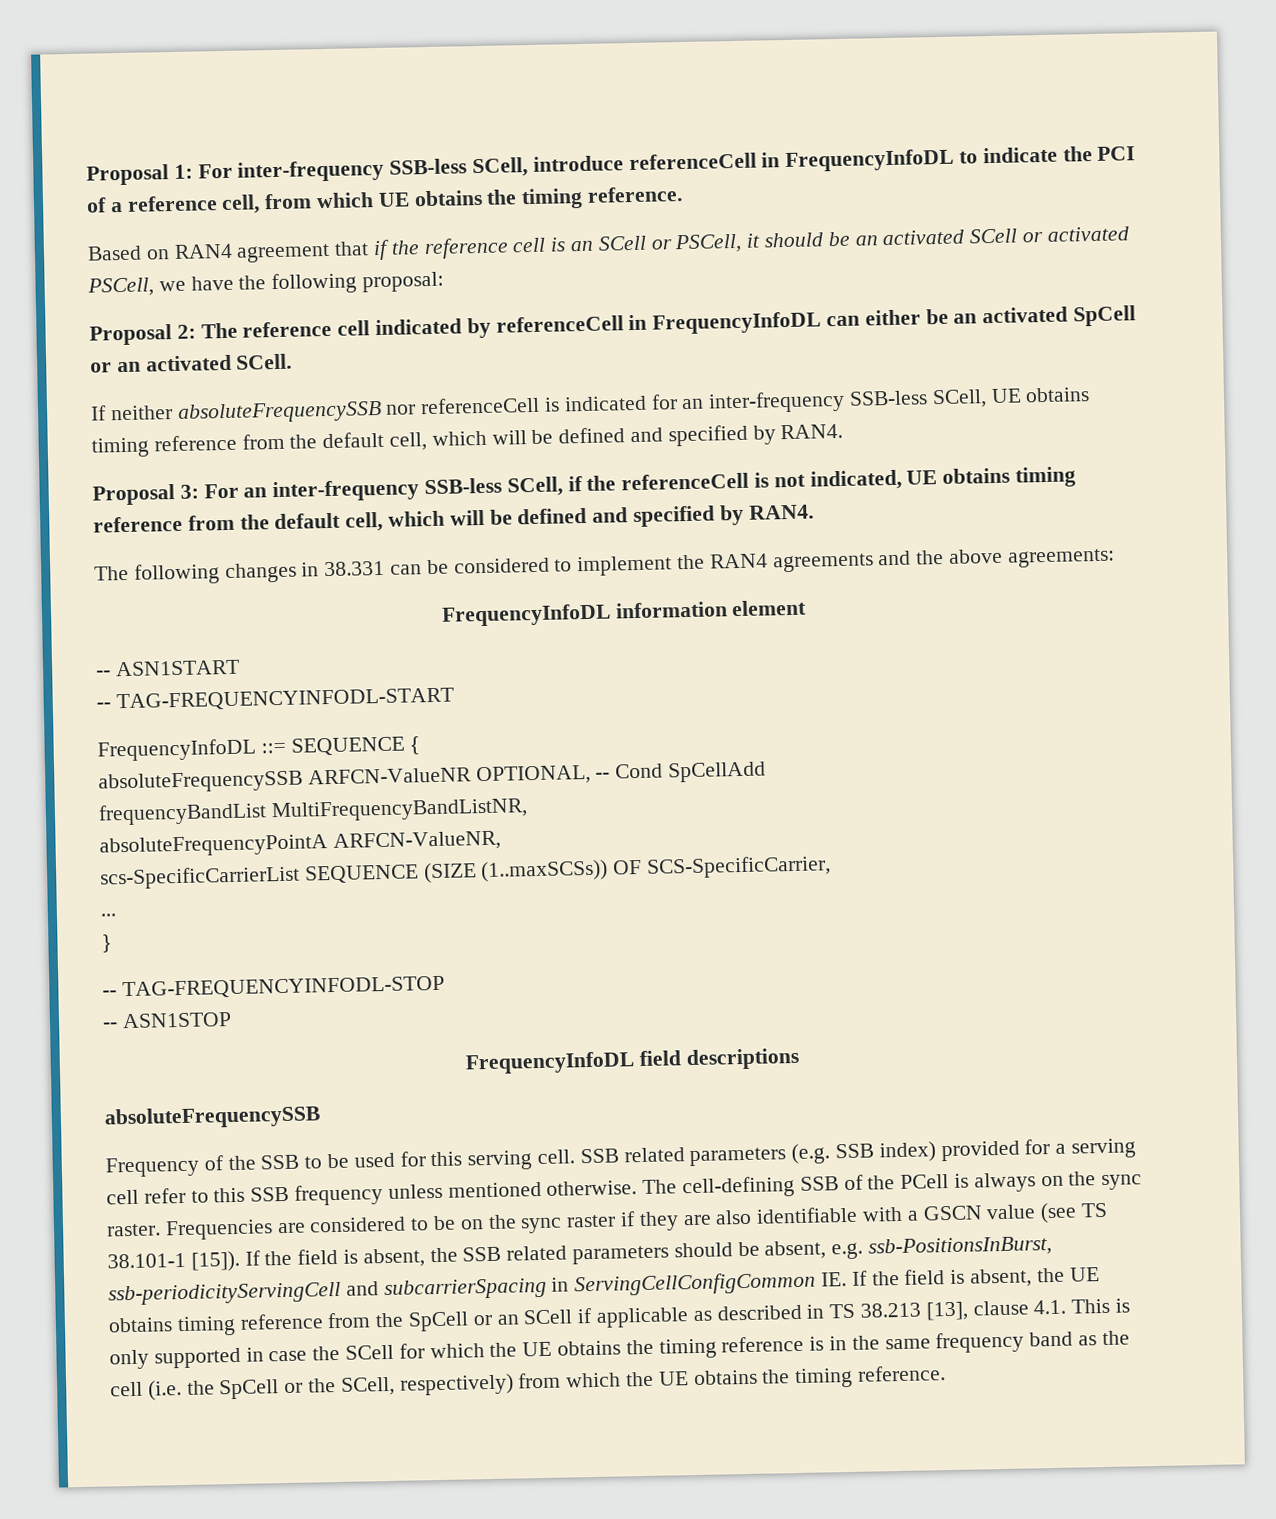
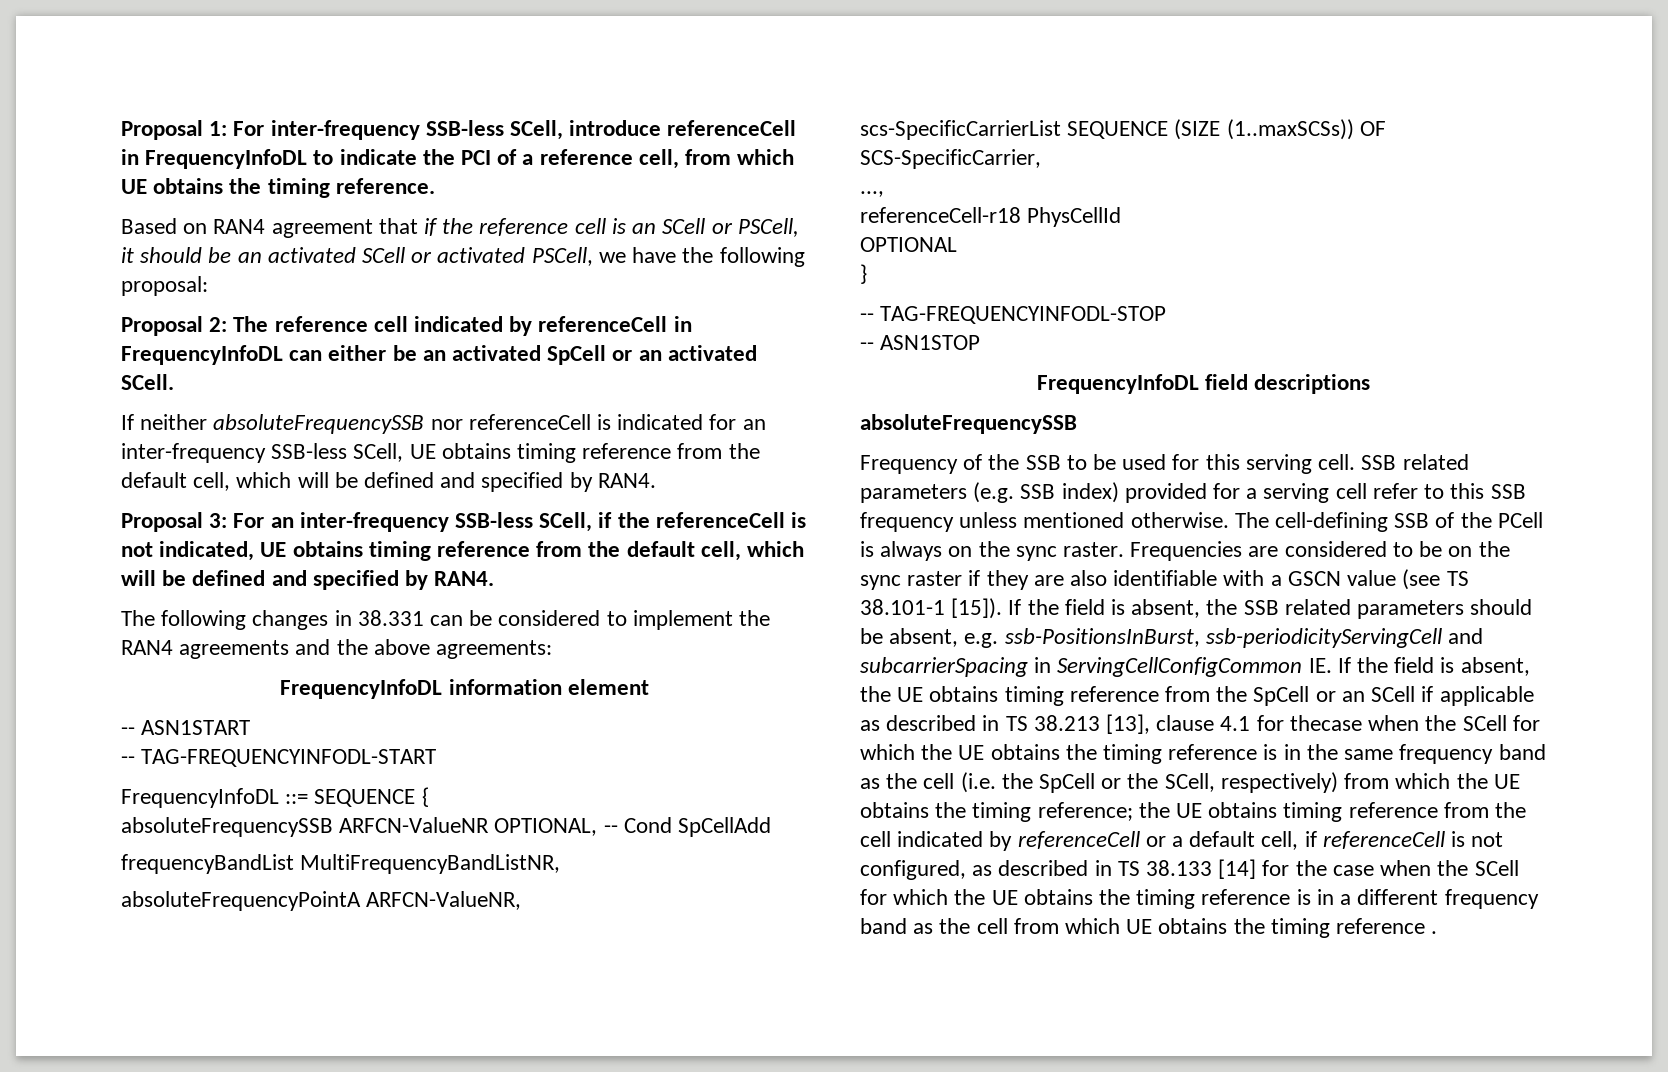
[100,913,116,917] ... -> [860,191,884,197] [860,207,1122,227] [860,237,957,252] ..., // referenceCell-r18 PhysCellId // OPTIONAL
[1033,1298,1131,1315] [109,1347,308,1370] 4.1. This is only supported in case -> [1220,715,1420,731] 4.1 for thecase when
[857,1365,947,1382] reference. -> [1037,802,1527,822] [860,831,1504,851] [860,859,1519,880] [860,889,1539,909] [860,918,1438,938] reference; the UE obtains timing reference from the cell indicated by referenceCell or a default cell, if referenceCell is not configured, as described in TS 38.133 [14] for the case when the SCell for which the UE obtains the timing reference is in a different frequency band as the cell from which UE obtains the timing reference .

